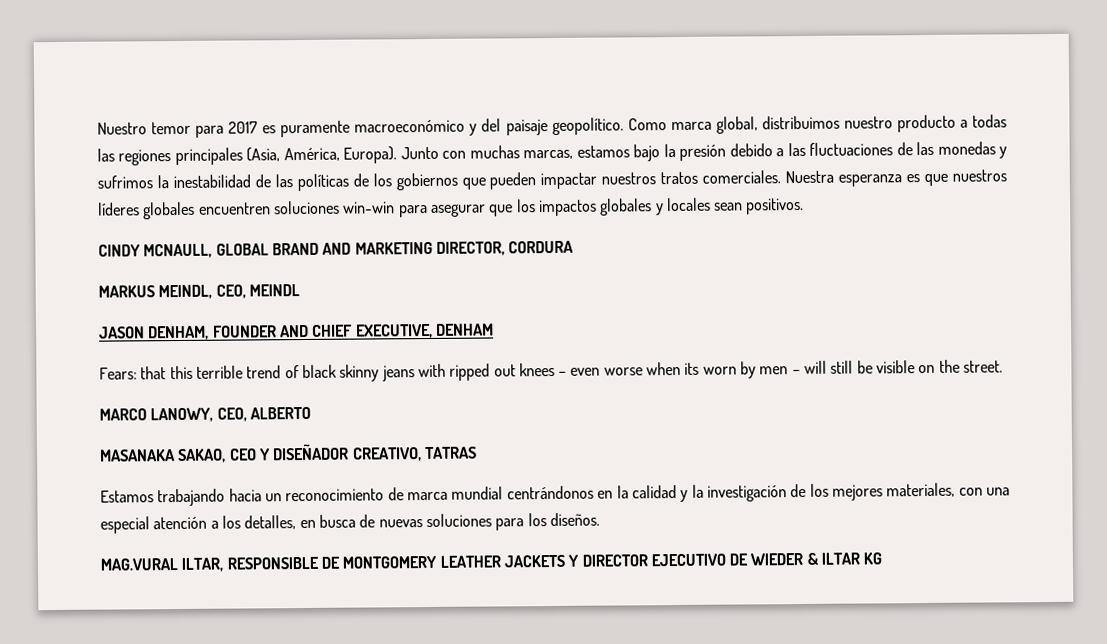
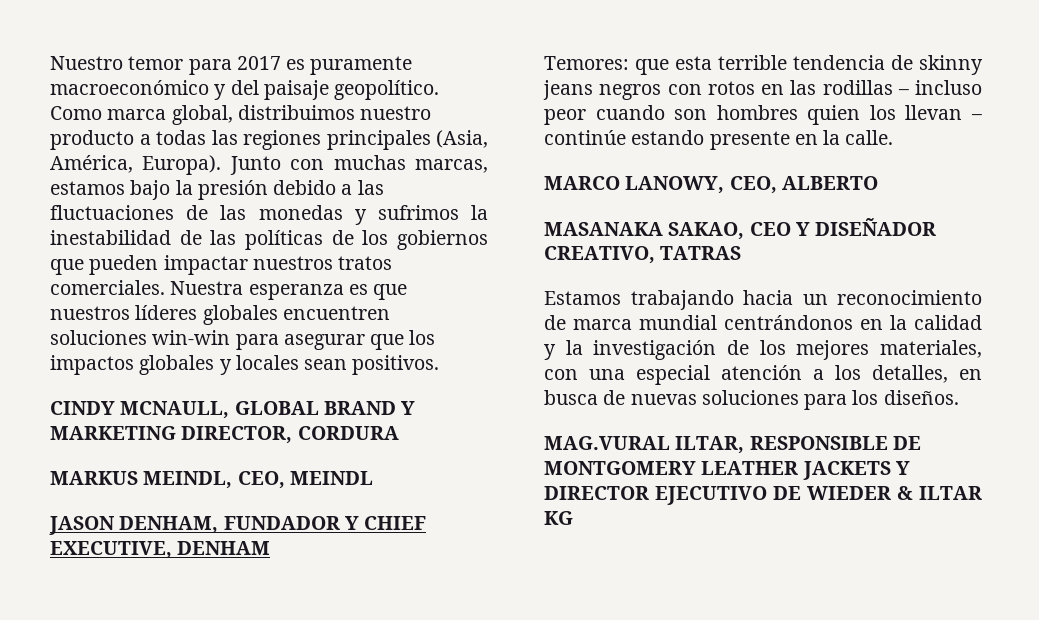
[322,242,352,255] AND -> [401,401,416,415] Y
[212,324,309,338] FOUNDER AND -> [223,516,359,530] FUNDADOR Y
[99,359,1003,382] Fears: that this terrible trend of black skinny jeans with ripped out knees – even worse when its worn by men – will still be visible on the street. -> [544,55,983,75] [543,80,982,100] [544,105,982,125] [544,130,894,150] Temores: que esta terrible tendencia de skinny jeans negros con rotos en las rodillas – incluso peor cuando son hombres quien los llevan – continúe estando presente en la calle.

